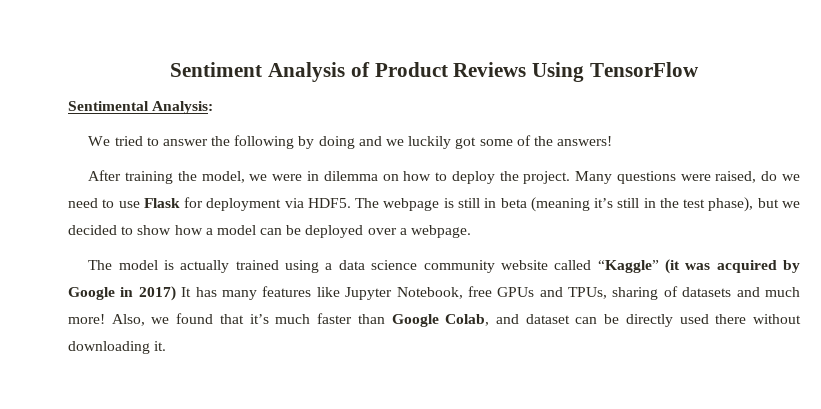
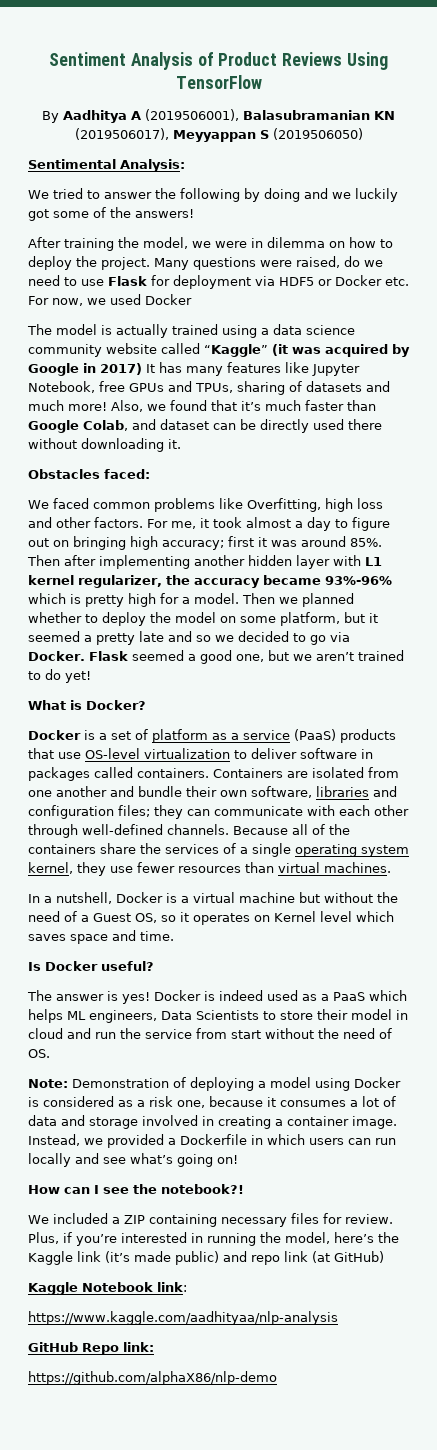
(699, 69) none -> [42,109,395,123] [74,128,363,142] // By Aadhitya A (2019506001), Balasubramanian KN (2019506017), Meyyappan S (2019506050)
[307,197,800,212] [68,225,472,238] HDF5. The webpage is still in beta (meaning it’s still in the test phase), but we decided to show how a model can be deployed over a webpage. -> [279,275,409,286] [28,294,192,306] HDF5 or Docker etc. For now, we used Docker
(167, 346) none -> [28,469,150,479] [28,498,383,512] [28,517,390,531] [28,536,382,550] [27,555,382,569] [28,575,392,588] [28,593,354,607] [28,612,378,626] [28,631,350,645] [28,650,404,664] [28,669,91,683] [28,700,146,710] [28,729,396,743] [28,748,373,759] [28,767,399,781] [28,786,397,798] [28,805,409,819] [28,824,350,838] [28,843,409,857] [28,862,391,876] [28,892,398,904] [28,911,394,925] [28,930,174,944] [28,961,154,971] [27,990,407,1004] [28,1009,408,1023] [28,1028,392,1039] [28,1049,50,1058] [28,1077,401,1091] [28,1096,396,1108] [28,1115,397,1129] [28,1134,396,1148] [28,1153,238,1167] [28,1184,244,1194] [28,1213,393,1227] [28,1232,399,1246] [28,1251,384,1265] [28,1282,187,1295] [28,1311,338,1325] [28,1342,154,1355] [28,1371,277,1385] // Obstacles faced: // We faced common problems like Overfitting, high loss and other factors. For me, it took almost a day to figure out on bringing high accuracy; first it was around 85%. Then after implementing another hidden layer with L1 kernel regularizer, the accuracy became 93%-96% which is pretty high for a model. Then we planned whether to deploy the model on some platform, but it seemed a pretty late and so we decided to go via Docker. Flask seemed a good one, but we aren’t trained to do yet! // What is Docker? // Docker is a set of platform as a service (PaaS) products that use OS-level virtualization to deliver software in packages called containers. Containers are isolated from one another and bundle their own software, libraries and configuration files; they can communicate with each other through well-defined channels. Because all of the containers share the services of a single operating system kernel, they use fewer resources than virtual machines. // In a nutshell, Docker is a virtual machine but without the need of a Guest OS, so it operates on Kernel level which saves space and time. // Is Docker useful? // The answer is yes! Docker is indeed used as a PaaS which helps ML engineers, Data Scientists to store their model in cloud and run the service from start without the need of OS. // Note: Demonstration of deploying a model using Docker is considered as a risk one, because it consumes a lot of data and storage involved in creating a container image. Instead, we provided a Dockerfile in which users can run locally and see what’s going on! // How can I see the notebook?! // We included a ZIP containing necessary files for review. Plus, if you’re interested in running the model, here’s the Kaggle link (it’s made public) and repo link (at GitHub) // Kaggle Notebook link: // https://www.kaggle.com/aadhityaa/nlp-analysis // GitHub Repo link: // https://github.com/alphaX86/nlp-demo

